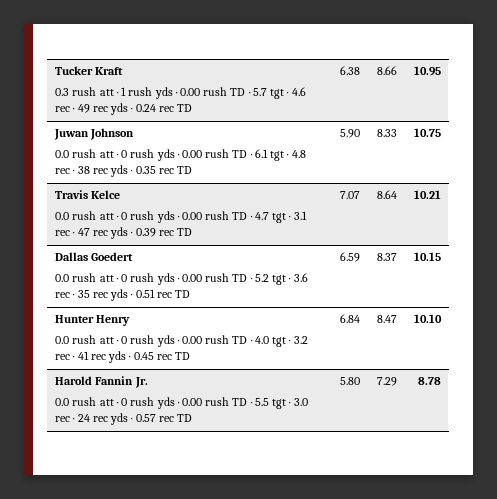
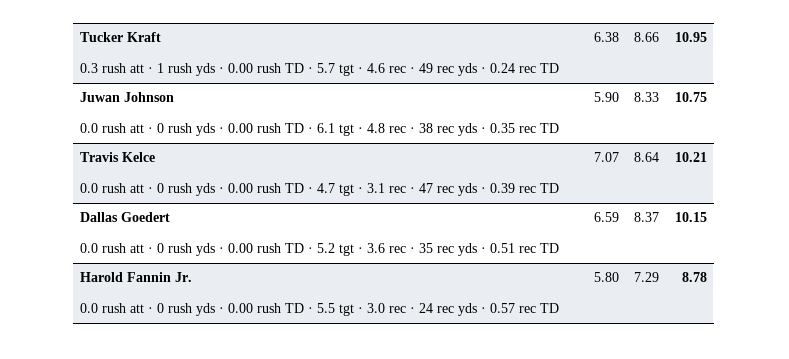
[55,315,131,326] [55,335,308,347] [55,351,190,363] [339,314,360,323] [376,315,397,323] [413,314,442,323] // Hunter Henry // 0.0 rush att · 0 rush yds · 0.00 rush TD · 4.0 tgt · 3.2 rec · 41 rec yds · 0.45 rec TD | 6.84 | 8.47 | 10.10 -> (707, 217) none

